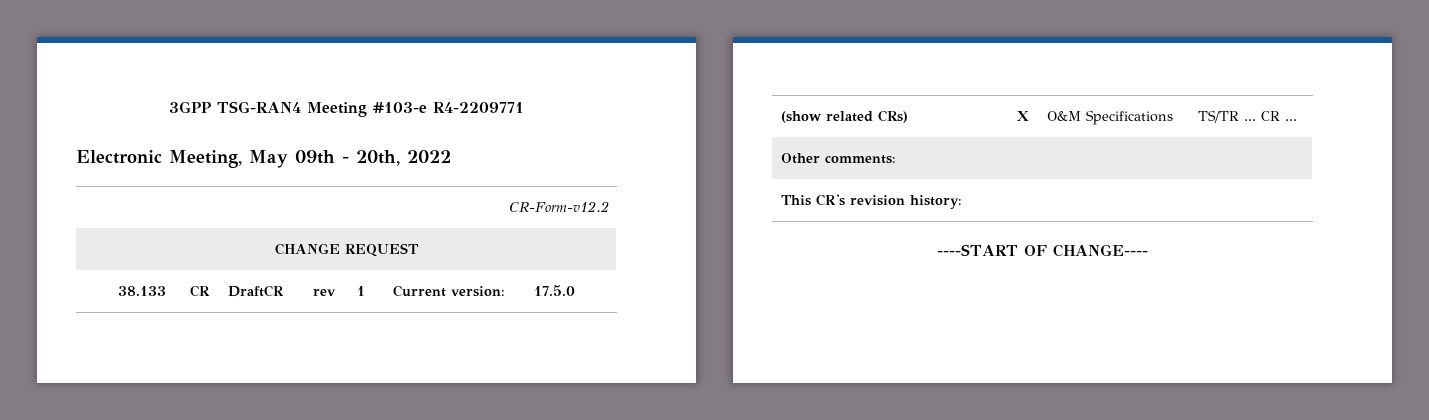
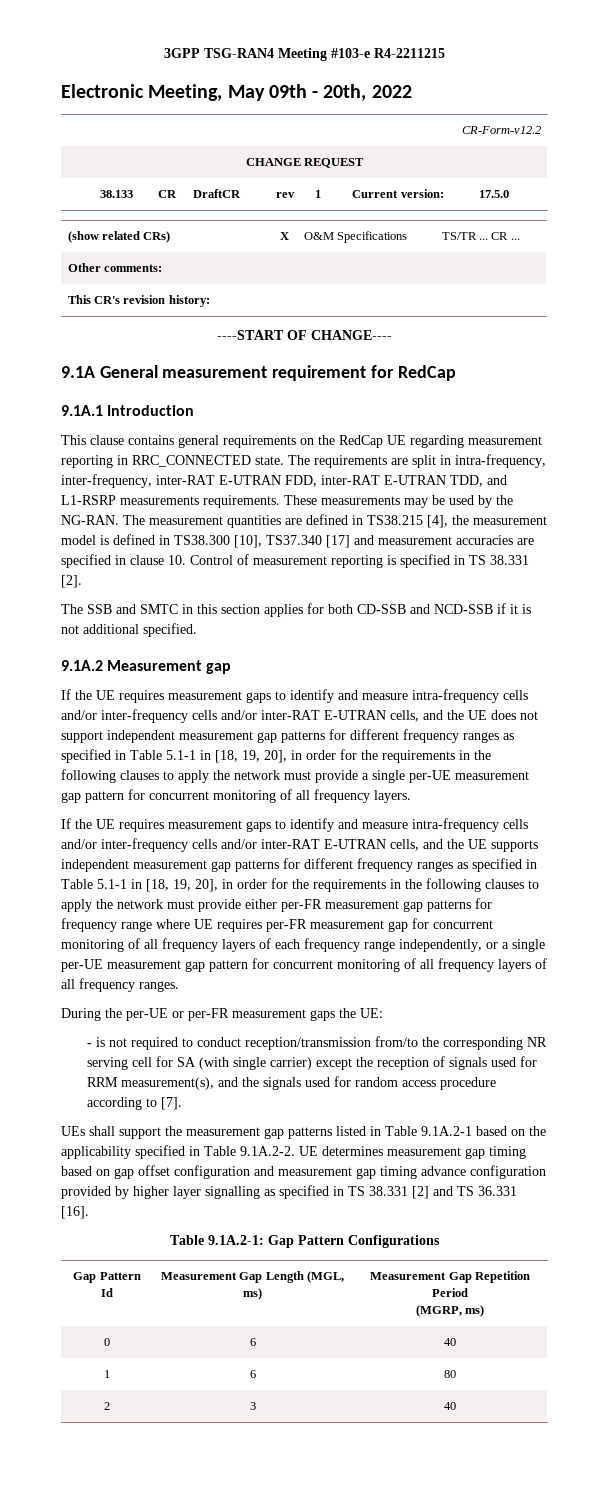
[433,102,524,113] R4-2209771 -> [374,48,445,58] R4-2211215
(1148, 250) none -> [61,365,456,381] [61,405,195,416] [61,435,542,448] [61,454,546,468] [61,474,507,488] [61,495,513,508] [61,514,547,528] [61,534,534,548] [61,554,529,568] [61,575,82,588] [61,603,531,617] [61,623,197,637] [61,660,232,674] [61,689,528,703] [61,709,538,723] [61,729,514,743] [61,749,491,763] [61,769,529,783] [61,789,411,803] [61,818,528,832] [61,838,538,852] [61,858,537,872] [61,878,539,892] [61,898,492,912] [61,918,493,932] [61,938,545,952] [61,958,547,972] [61,978,179,992] [61,1008,383,1021] [86,1036,547,1050] [86,1056,537,1070] [86,1076,496,1090] [86,1097,182,1110] [61,1126,546,1139] [61,1145,526,1159] [61,1165,546,1179] [61,1185,517,1199] [61,1206,89,1219] [170,1235,440,1248] [73,1272,141,1283] [101,1288,113,1297] [160,1271,345,1283] [243,1288,262,1300] [370,1271,530,1283] [432,1288,468,1297] [415,1305,485,1317] [104,1338,110,1346] [249,1338,256,1346] [444,1338,456,1346] [104,1370,110,1378] [249,1370,256,1378] [444,1370,456,1378] [104,1402,110,1410] [249,1402,256,1410] [444,1402,456,1410] // 9.1A General measurement requirement for RedCap // 9.1A.1 Introduction // This clause contains general requirements on the RedCap UE regarding measurement reporting in RRC_CONNECTED state. The requirements are split in intra-frequency, inter-frequency, inter-RAT E-UTRAN FDD, inter-RAT E-UTRAN TDD, and L1-RSRP measurements requirements. These measurements may be used by the NG-RAN. The measurement quantities are defined in TS38.215 [4], the measurement model is defined in TS38.300 [10], TS37.340 [17] and measurement accuracies are specified in clause 10. Control of measurement reporting is specified in TS 38.331 [2]. // The SSB and SMTC in this section applies for both CD-SSB and NCD-SSB if it is not additional specified. // 9.1A.2 Measurement gap // If the UE requires measurement gaps to identify and measure intra-frequency cells and/or inter-frequency cells and/or inter-RAT E-UTRAN cells, and the UE does not support independent measurement gap patterns for different frequency ranges as specified in Table 5.1-1 in [18, 19, 20], in order for the requirements in the following clauses to apply the network must provide a single per-UE measurement gap pattern for concurrent monitoring of all frequency layers. // If the UE requires measurement gaps to identify and measure intra-frequency cells and/or inter-frequency cells and/or inter-RAT E-UTRAN cells, and the UE supports independent measurement gap patterns for different frequency ranges as specified in Table 5.1-1 in [18, 19, 20], in order for the requirements in the following clauses to apply the network must provide either per-FR measurement gap patterns for frequency range where UE requires per-FR measurement gap for concurrent monitoring of all frequency layers of each frequency range independently, or a single per-UE measurement gap pattern for concurrent monitoring of all frequency layers of all frequency ranges. // During the per-UE or per-FR measurement gaps the UE: // - is not required to conduct reception/transmission from/to the corresponding NR serving cell for SA (with single carrier) except the reception of signals used for RRM measurement(s), and the signals used for random access procedure according to [7]. // UEs shall support the measurement gap patterns listed in Table 9.1A.2-1 based on the applicability specified in Table 9.1A.2-2. UE determines measurement gap timing based on gap offset configuration and measurement gap timing advance configuration provided by higher layer signalling as specified in TS 38.331 [2] and TS 36.331 [16]. // Table 9.1A.2-1: Gap Pattern Configurations // Gap Pattern Id | Measurement Gap Length (MGL, ms) | Measurement Gap Repetition Period // (MGRP, ms) // 0 | 6 | 40 // 1 | 6 | 80 // 2 | 3 | 40

